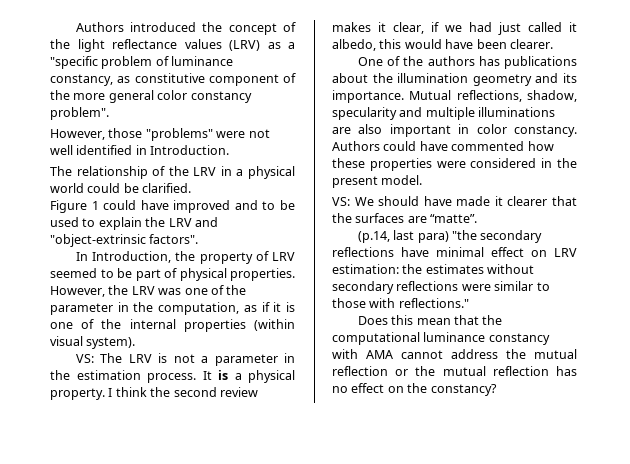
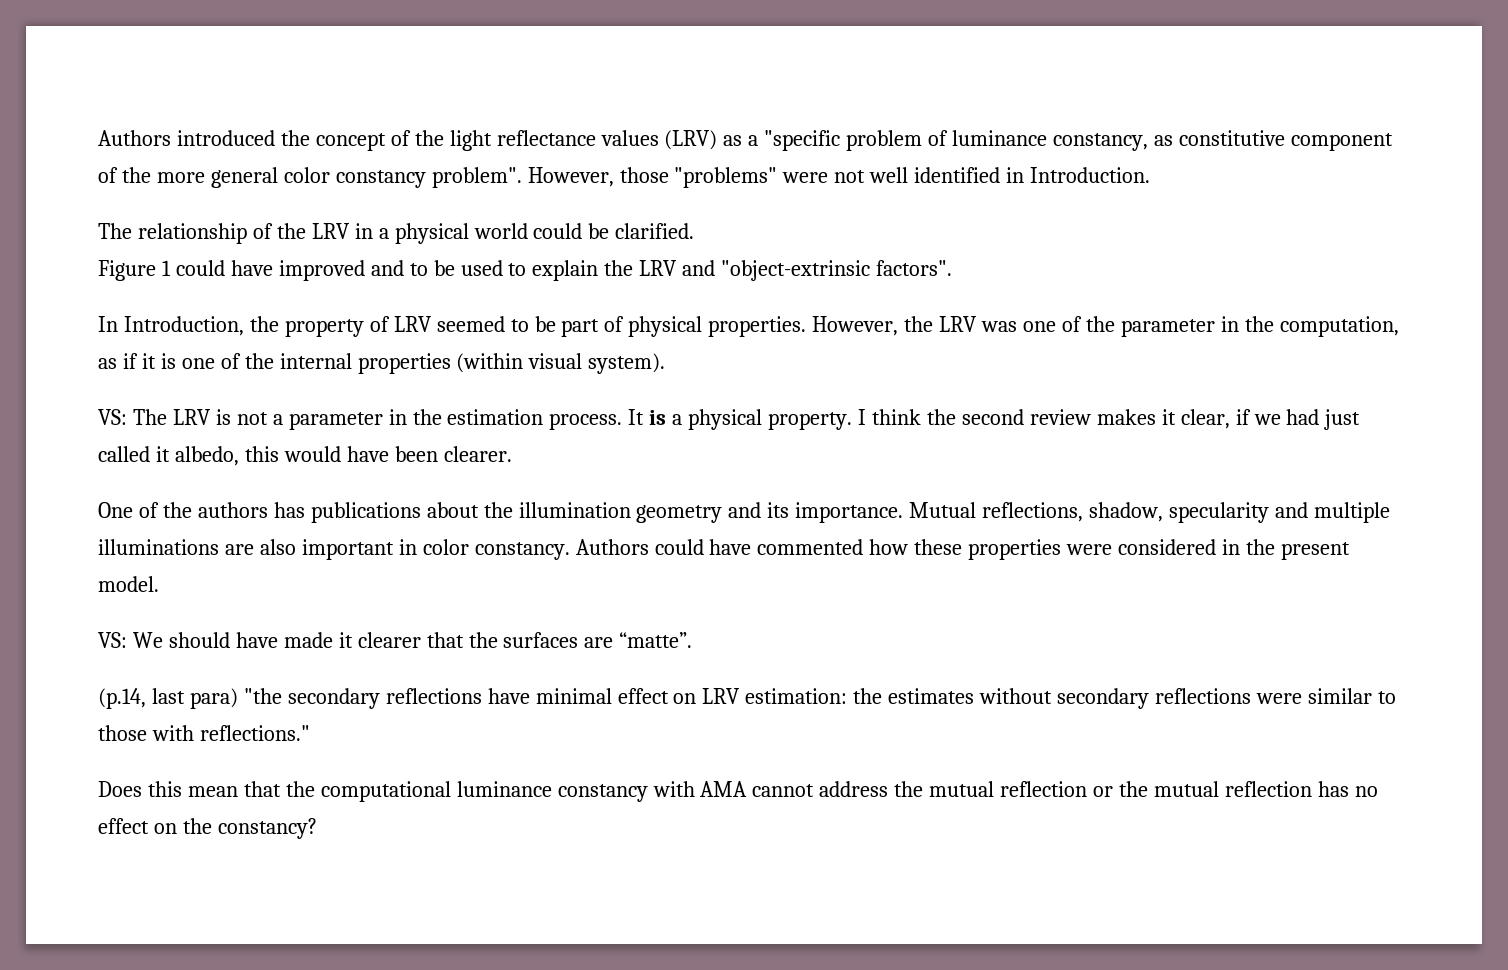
(109, 113) // -> (522, 177) none

